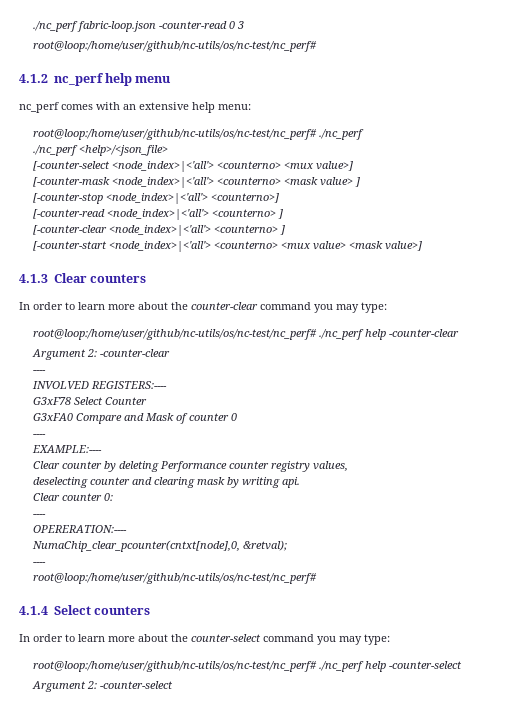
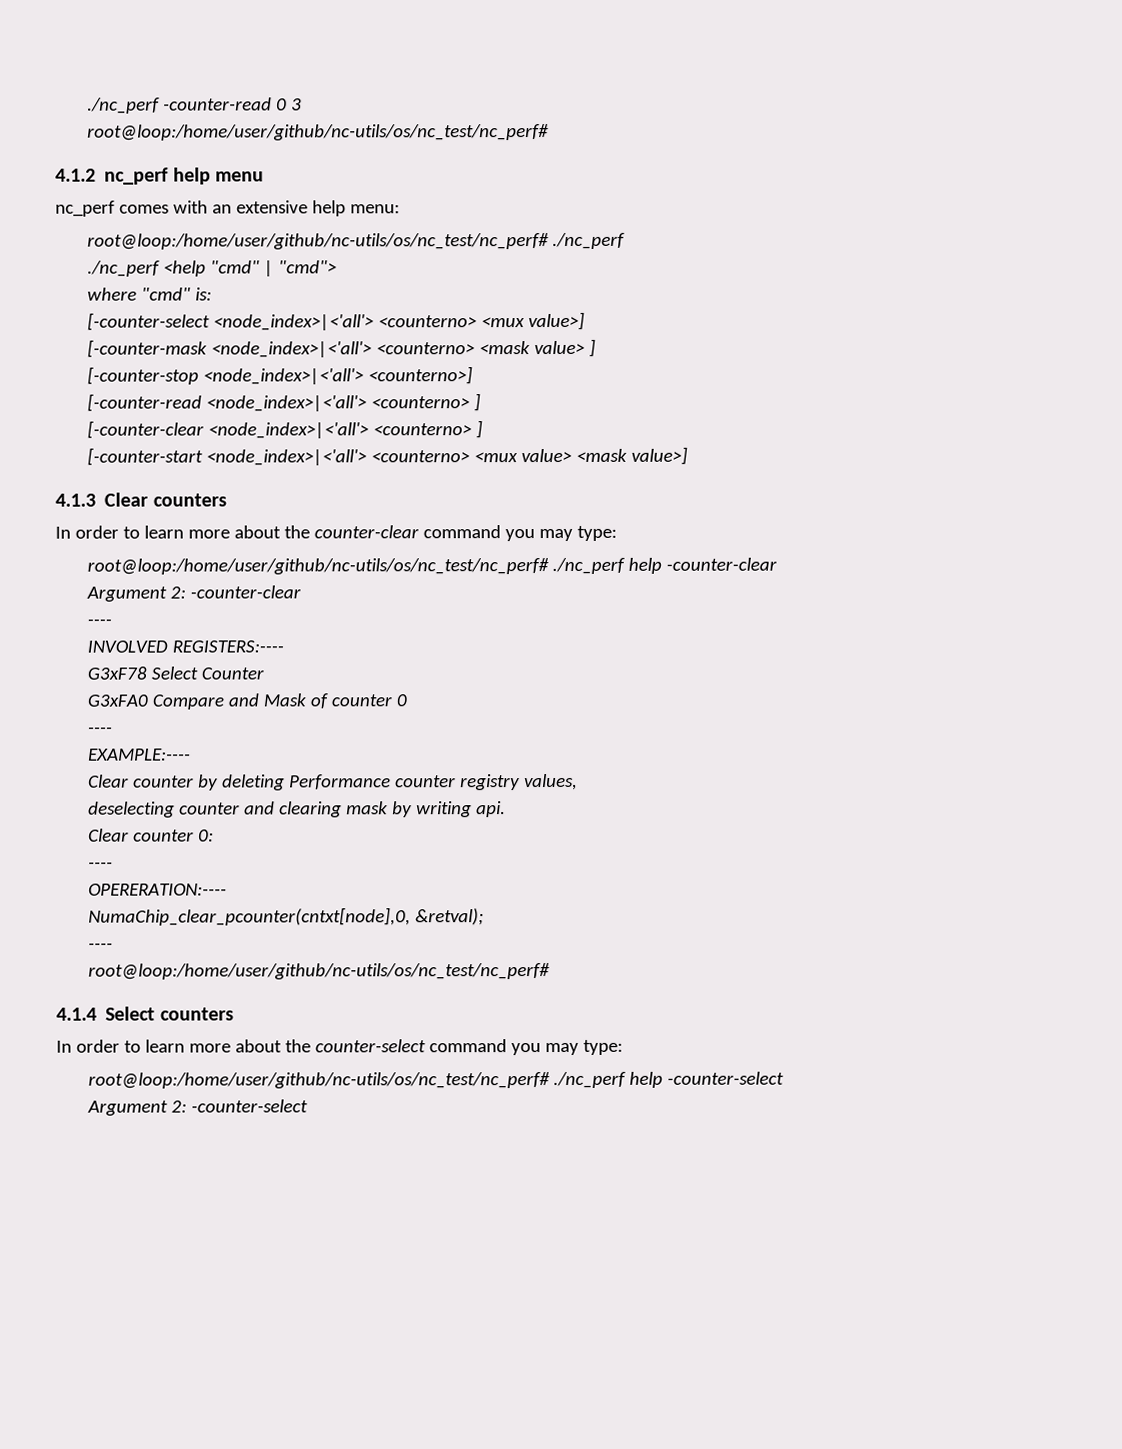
[33,21,157,32] ./nc_perf fabric-loop.json -> [86,97,160,114] ./nc_perf
[33,41,318,52] root@loop:/home/user/github/nc-utils/os/nc-test/nc_perf# -> [86,124,549,141] root@loop:/home/user/github/nc-utils/os/nc_test/nc_perf#
[33,129,318,140] root@loop:/home/user/github/nc-utils/os/nc-test/nc_perf# -> [86,233,549,250] root@loop:/home/user/github/nc-utils/os/nc_test/nc_perf#
[79,145,169,156] <help>/<json_file> -> [162,260,337,277] [86,287,212,301] <help "cmd" | "cmd"> // where "cmd" is:
[33,329,318,340] root@loop:/home/user/github/nc-utils/os/nc-test/nc_perf# -> [86,558,549,575] root@loop:/home/user/github/nc-utils/os/nc_test/nc_perf#
[33,573,318,584] root@loop:/home/user/github/nc-utils/os/nc-test/nc_perf# -> [87,963,550,980] root@loop:/home/user/github/nc-utils/os/nc_test/nc_perf#
[33,661,318,672] root@loop:/home/user/github/nc-utils/os/nc-test/nc_perf# -> [87,1072,550,1089] root@loop:/home/user/github/nc-utils/os/nc_test/nc_perf#

